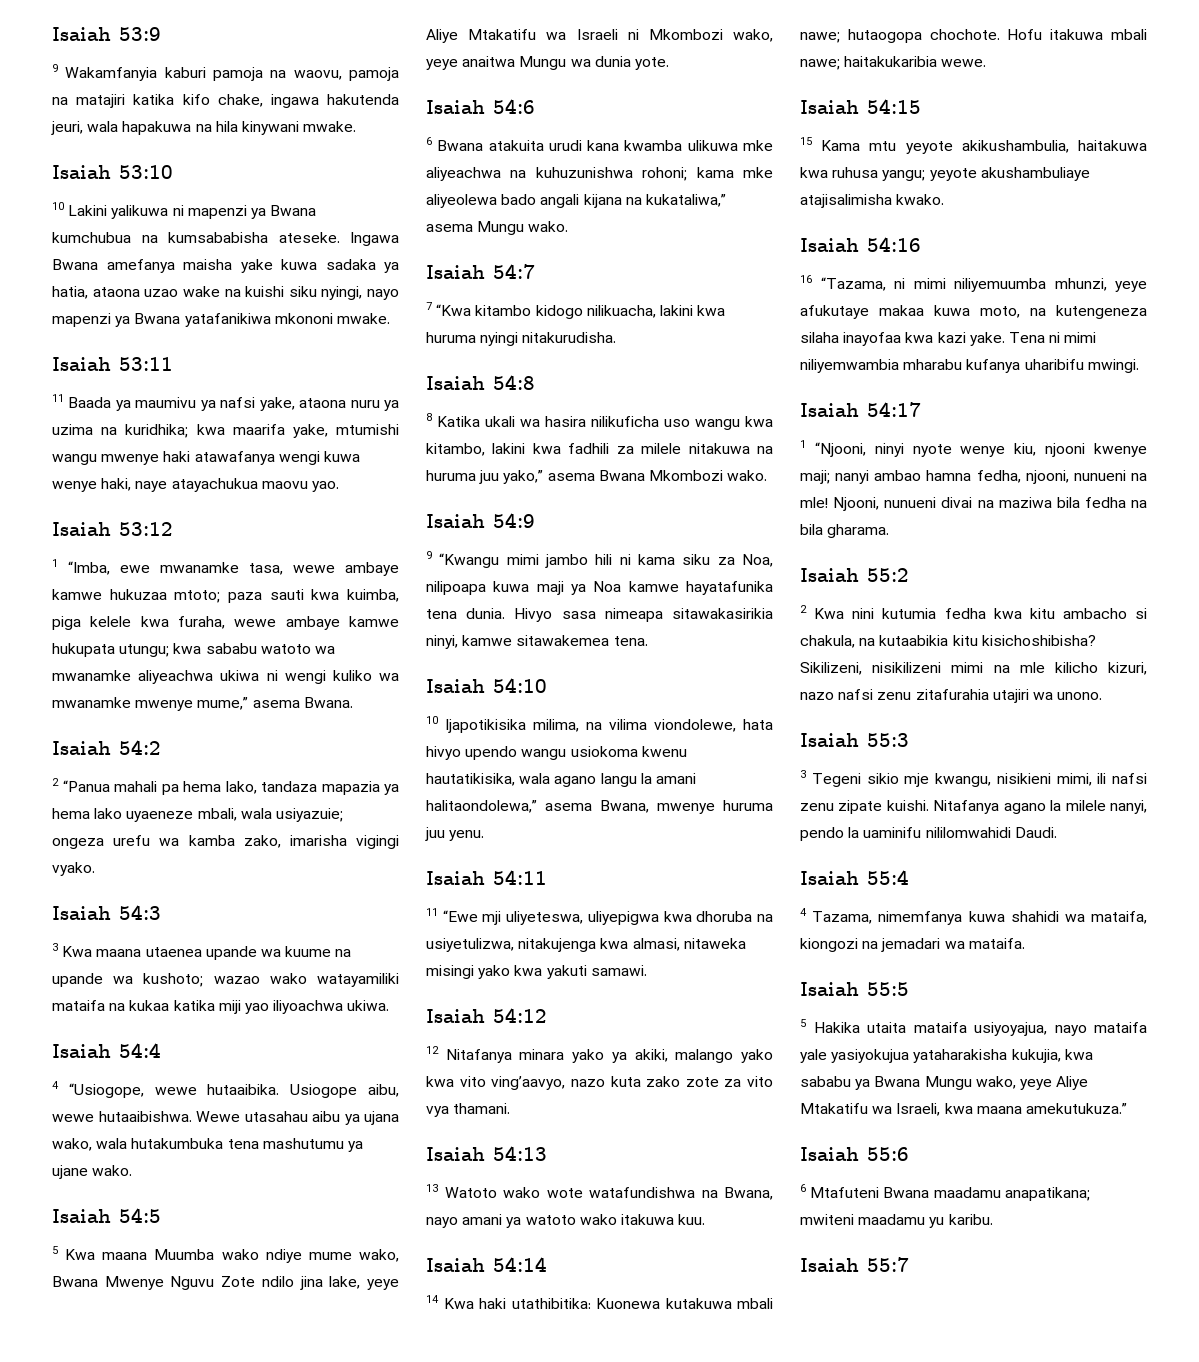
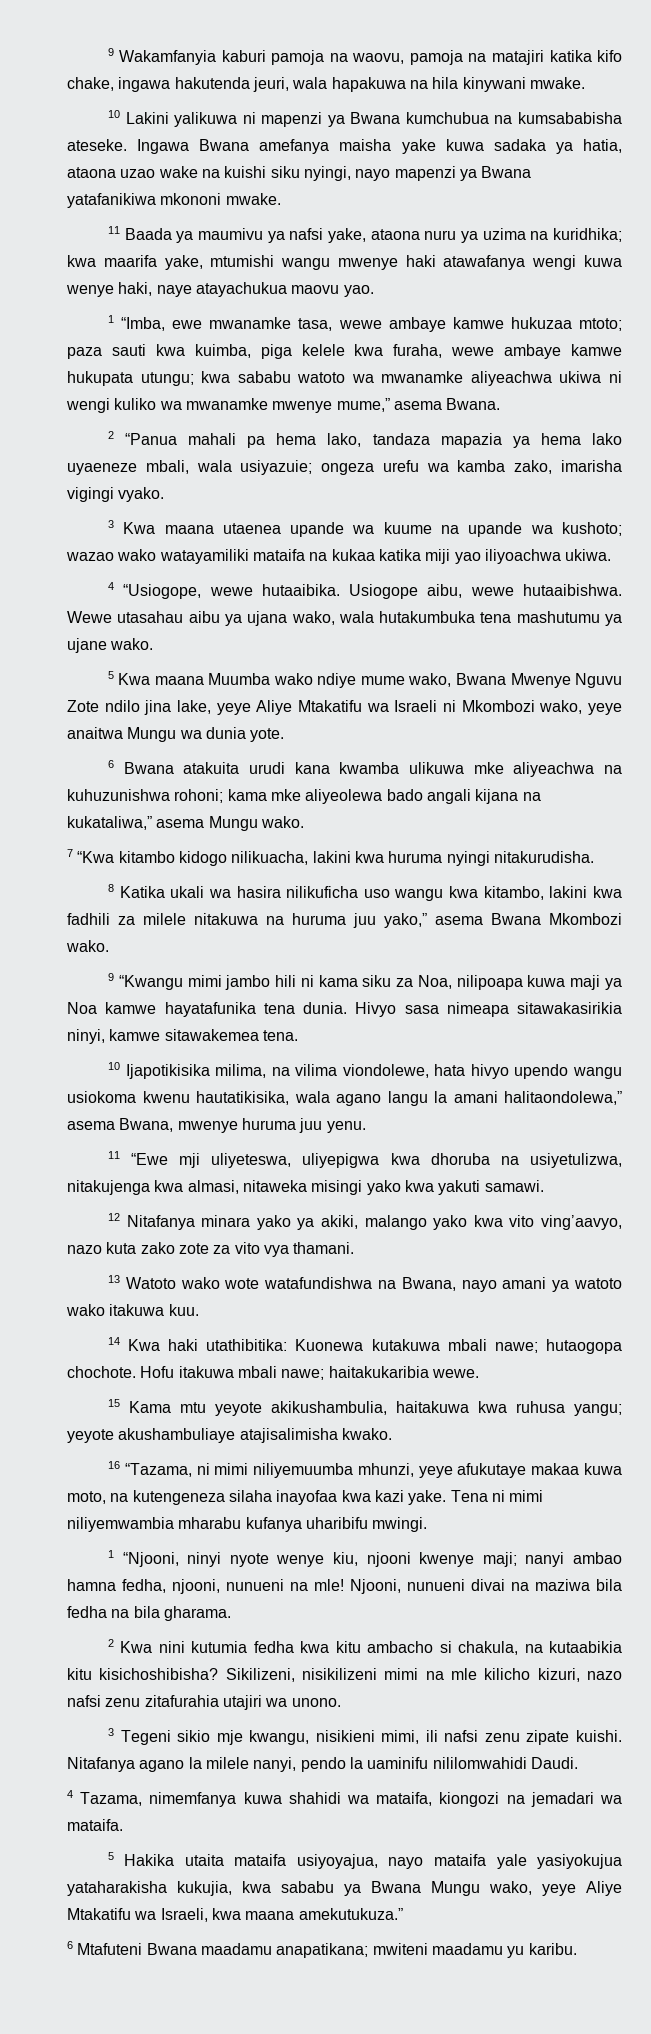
[52,27,161,41] Isaiah 53:9 // -> (107, 52) none
[52,165,173,179] // Isaiah 53:10 -> (585, 83) none
[52,357,173,371] // Isaiah 53:11 -> (281, 199) none
[52,522,173,536] // Isaiah 53:12 -> (374, 291) none
[52,740,161,755] // Isaiah 54:2 -> (501, 404) none
[52,905,161,920] // Isaiah 54:3 -> (165, 494) none
[52,1043,161,1058] // Isaiah 54:4 -> (612, 555) none
[52,1208,161,1223] // Isaiah 54:5 -> (154, 644) none
[426,99,535,114] // Isaiah 54:6 -> (285, 735) none
[426,264,535,279] // Isaiah 54:7 -> (304, 822) none
[426,375,535,390] // Isaiah 54:8 -> (594, 857) none
[426,513,535,528] // Isaiah 54:9 -> (109, 946) none
[426,678,547,693] // Isaiah 54:10 -> (298, 1035) none
[426,870,547,885] // Isaiah 54:11 -> (366, 1127) none
[426,1008,547,1023] // Isaiah 54:12 -> (544, 1186) none
[426,1146,547,1161] // Isaiah 54:13 -> (355, 1248) none
[426,1257,547,1272] // Isaiah 54:14 -> (199, 1310) none
[800,99,921,114] // Isaiah 54:15 -> (479, 1373) none
[800,237,921,252] // Isaiah 54:16 -> (392, 1434) none
[800,402,921,417] // Isaiah 54:17 -> (428, 1524) none
[800,568,909,582] // Isaiah 55:2 -> (231, 1613) none
[800,733,909,747] // Isaiah 55:3 -> (341, 1702) none
[800,870,909,885] // Isaiah 55:4 -> (578, 1763) none
[800,982,909,996] // Isaiah 55:5 -> (123, 1825) none
[800,1147,909,1161] // Isaiah 55:6 -> (403, 1914) none
[800,1257,909,1272] // Isaiah 55:7 -> (577, 1949) none

